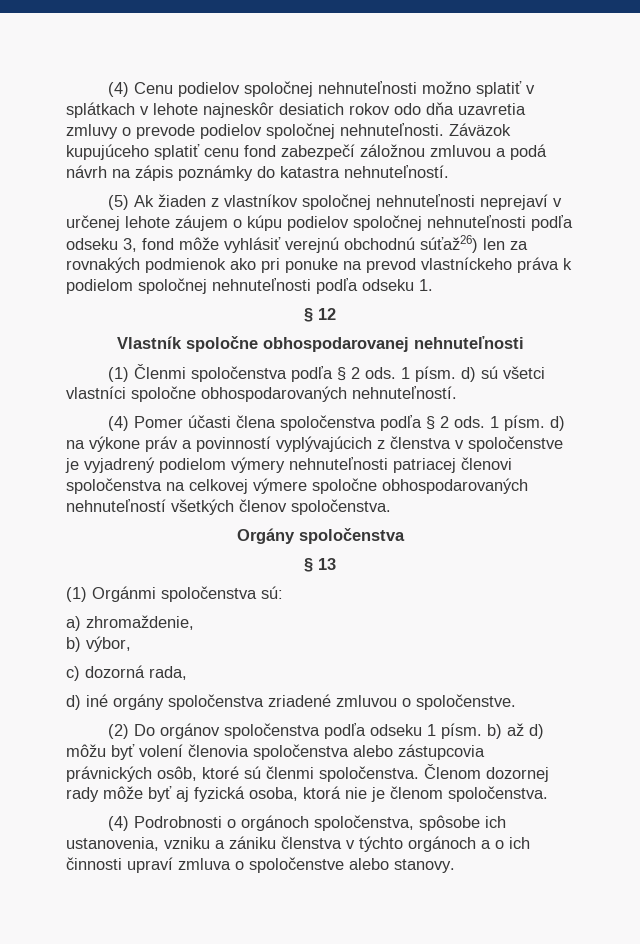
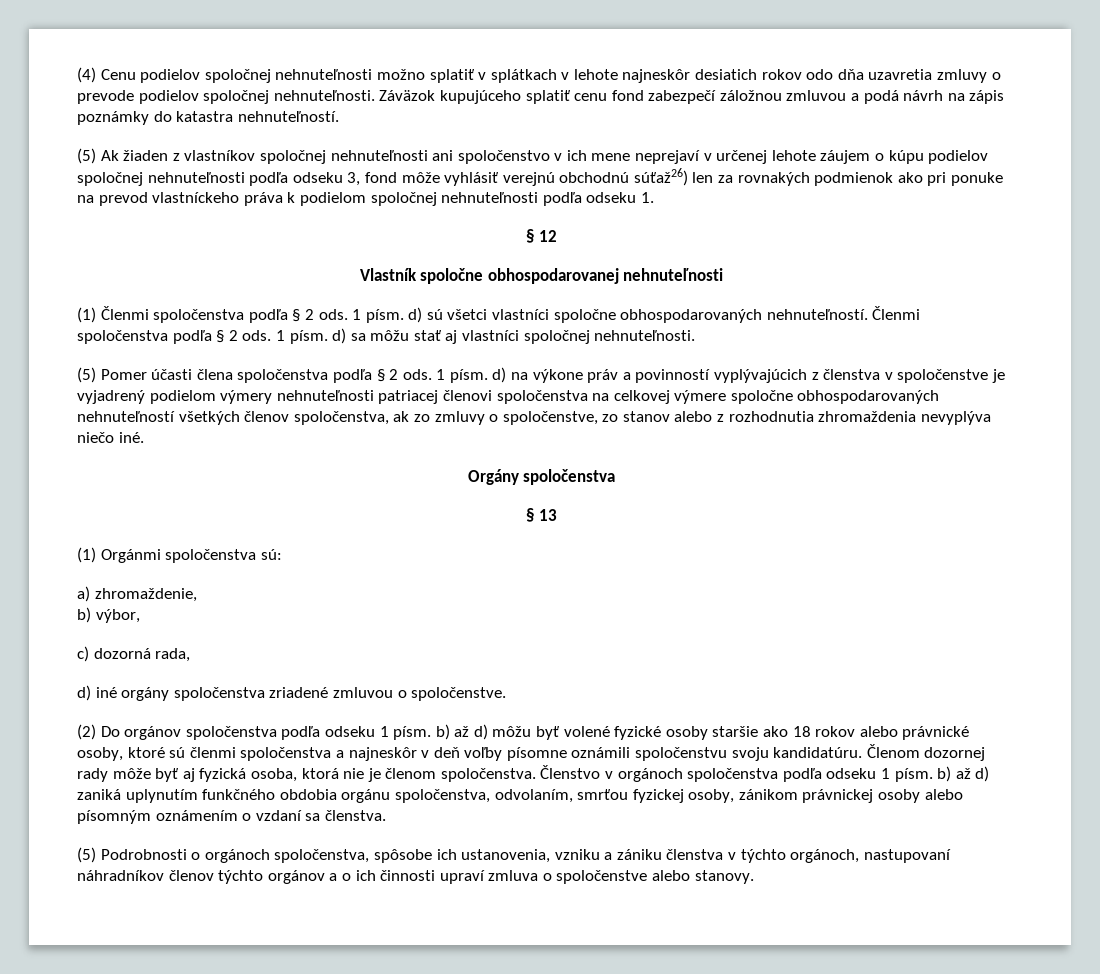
(476, 200) none -> [432,150,631,164] ani spoločenstvo v ich mene
[108,416,130,431] // (4) -> [872,306,921,320] [77,328,696,344] [77,367,96,383] Členmi spoločenstva podľa § 2 ods. 1 písm. d) sa môžu stať aj vlastníci spoločnej nehnuteľnosti. // (5)
[291,499,391,515] spoločenstva. -> [293,411,991,425] [77,432,144,443] spoločenstva, ak zo zmluvy o spoločenstve, zo stanov alebo z rozhodnutia zhromaždenia nevyplýva niečo iné.
[139,744,485,760] [66,766,419,782] volení členovia spoločenstva alebo zástupcovia právnických osôb, ktoré sú členmi spoločenstva. -> [563,726,970,740] [77,747,863,761] volené fyzické osoby staršie ako 18 rokov alebo právnické osoby, ktoré sú členmi spoločenstva a najneskôr v deň voľby písomne oznámili spoločenstvu svoju kandidatúru.
[108,816,130,831] // (4) -> [540,765,990,782] [77,789,963,803] [77,810,386,824] [77,847,96,863] Členstvo v orgánoch spoločenstva podľa odseku 1 písm. b) až d) zaniká uplynutím funkčného obdobia orgánu spoločenstva, odvolaním, smrťou fyzickej osoby, zánikom právnickej osoby alebo písomným oznámením o vzdaní sa členstva. // (5)
[408,836,476,852] orgánoch -> [790,849,951,863] [77,870,325,884] orgánoch, nastupovaní náhradníkov členov týchto orgánov

